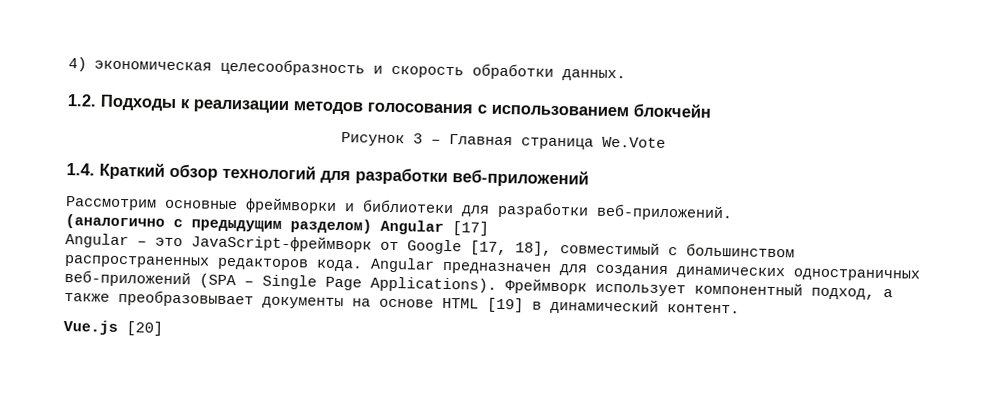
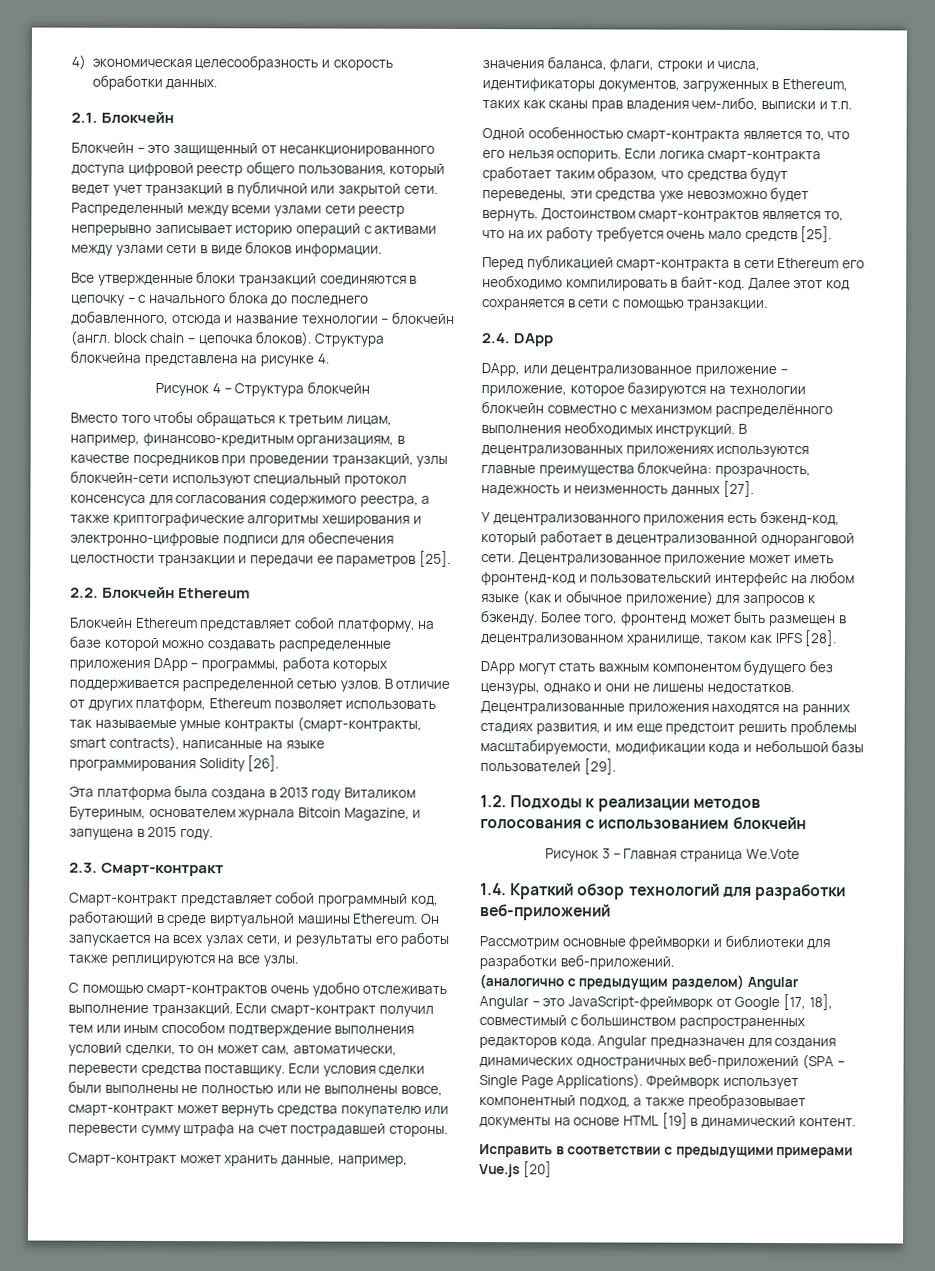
(626, 75) none -> [71,111,175,125] [71,142,436,157] [71,161,446,177] [71,181,438,197] [71,202,406,217] [71,223,438,237] [71,241,382,257] [71,271,418,287] [71,291,369,306] [71,310,455,326] [70,330,385,347] [70,350,329,367] [155,381,370,397] [70,410,392,427] [70,432,405,447] [70,453,449,467] [70,470,407,487] [70,494,431,507] [70,512,422,527] [70,531,394,547] [70,550,451,567] [70,586,251,600] [70,616,436,632] [69,635,391,652] [69,656,388,672] [69,678,451,692] [69,697,437,712] [69,716,422,732] [69,735,325,752] [69,755,280,772] [69,785,416,801] [69,806,422,821] [69,826,213,841] [69,862,225,877] [69,891,439,907] [69,910,440,927] [68,931,451,947] [68,954,298,967] [68,981,448,997] [68,1002,434,1017] [68,1020,415,1037] [68,1042,397,1056] [68,1063,426,1077] [68,1080,443,1096] [68,1104,450,1117] [68,1123,448,1137] [68,1152,408,1167] [482,56,761,72] [482,78,848,92] [482,96,853,112] [482,126,851,142] [482,148,822,163] [482,166,789,183] [482,187,810,203] [482,208,844,222] [482,226,833,243] [482,255,865,271] [482,275,850,291] [482,299,769,311] [481,333,555,347] [481,363,788,378] [481,381,806,397] [481,401,833,418] [481,421,747,437] [481,445,810,458] [481,461,811,478] [481,480,754,497] [481,510,840,526] [481,530,855,547] [481,552,834,566] [481,571,856,587] [481,590,816,607] [481,610,847,627] [480,630,838,647] [480,659,833,676] [480,683,794,695] [480,701,850,716] [480,720,857,736] [480,739,865,755] [480,758,616,775] // 2.1. Блокчейн // Блокчейн – это защищенный от несанкционированного доступа цифровой реестр общего пользования, который ведет учет транзакций в публичной или закрытой сети. Распределенный между всеми узлами сети реестр непрерывно записывает историю операций с активами между узлами сети в виде блоков информации. // Все утвержденные блоки транзакций соединяются в цепочку – с начального блока до последнего добавленного, отсюда и название технологии – блокчейн (англ. block chain – цепочка блоков). Структура блокчейна представлена на рисунке 4. // Рисунок 4 – Структура блокчейн // Вместо того чтобы обращаться к третьим лицам, например, финансово-кредитным организациям, в качестве посредников при проведении транзакций, узлы блокчейн-сети используют специальный протокол консенсуса для согласования содержимого реестра, а также криптографические алгоритмы хеширования и электронно-цифровые подписи для обеспечения целостности транзакции и передачи ее параметров [25]. // 2.2. Блокчейн Ethereum // Блокчейн Ethereum представляет собой платформу, на базе которой можно создавать распределенные приложения DApp – программы, работа которых поддерживается распределенной сетью узлов. В отличие от других платформ, Ethereum позволяет использовать так называемые умные контракты (смарт-контракты, smart contracts), написанные на языке программирования Solidity [26]. // Эта платформа была создана в 2013 году Виталиком Бутериным, основателем журнала Bitcoin Magazine, и запущена в 2015 году. // 2.3. Смарт-контракт // Смарт-контракт представляет собой программный код, работающий в среде виртуальной машины Ethereum. Он запускается на всех узлах сети, и результаты его работы также реплицируются на все узлы. // С помощью смарт-контрактов очень удобно отслеживать выполнение транзакций. Если смарт-контракт получил тем или иным способом подтверждение выполнения условий сделки, то он может сам, автоматически, перевести средства поставщику. Если условия сделки были выполнены не полностью или не выполнены вовсе, смарт-контракт может вернуть средства покупателю или перевести сумму штрафа на счет пострадавшей стороны. // Смарт-контракт может хранить данные, например, значения баланса, флаги, строки и числа, идентификаторы документов, загруженных в Ethereum, таких как сканы прав владения чем-либо, выписки и т.п. // Одной особенностью смарт-контракта является то, что его нельзя оспорить. Если логика смарт-контракта сработает таким образом, что средства будут переведены, эти средства уже невозможно будет вернуть. Достоинством смарт-контрактов является то, что на их работу требуется очень мало средств [25]. // Перед публикацией смарт-контракта в сети Ethereum его необходимо компилировать в байт-код. Далее этот код сохраняется в сети с помощью транзакции. // 2.4. DApp // DApp, или децентрализованное приложение – приложение, которое базируются на технологии блокчейн совместно с механизмом распределённого выполнения необходимых инструкций. В децентрализованных приложениях используются главные преимущества блокчейна: прозрачность, надежность и неизменность данных [27]. // У децентрализованного приложения есть бэкенд-код, который работает в децентрализованной одноранговой сети. Децентрализованное приложение может иметь фронтенд-код и пользовательский интерфейс на любом языке (как и обычное приложение) для запросов к бэкенду. Более того, фронтенд может быть размещен в децентрализованном хранилище, таком как IPFS [28]. // DApp могут стать важным компонентом будущего без цензуры, однако и они не лишены недостатков. Децентрализованные приложения находятся на ранних стадиях развития, и им еще предстоит решить проблемы масштабируемости, модификации кода и небольшой базы пользователей [29].
[452,221,489,236] [17] -> (799, 983) none
(740, 309) none -> [479,1144,854,1159] Исправить в соответствии с предыдущими примерами

